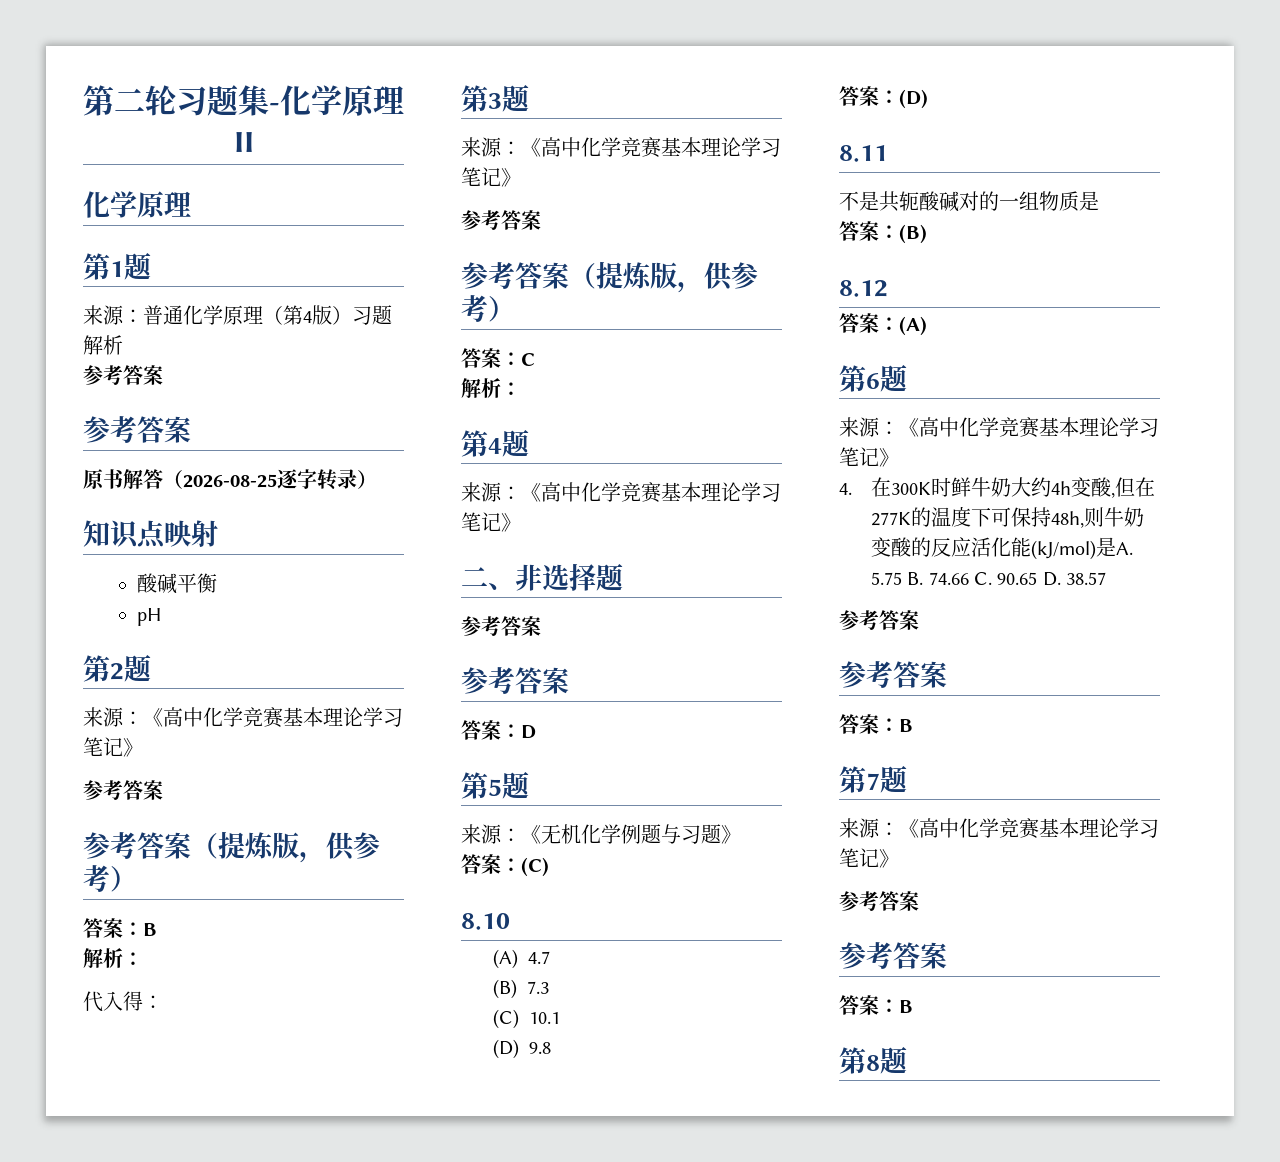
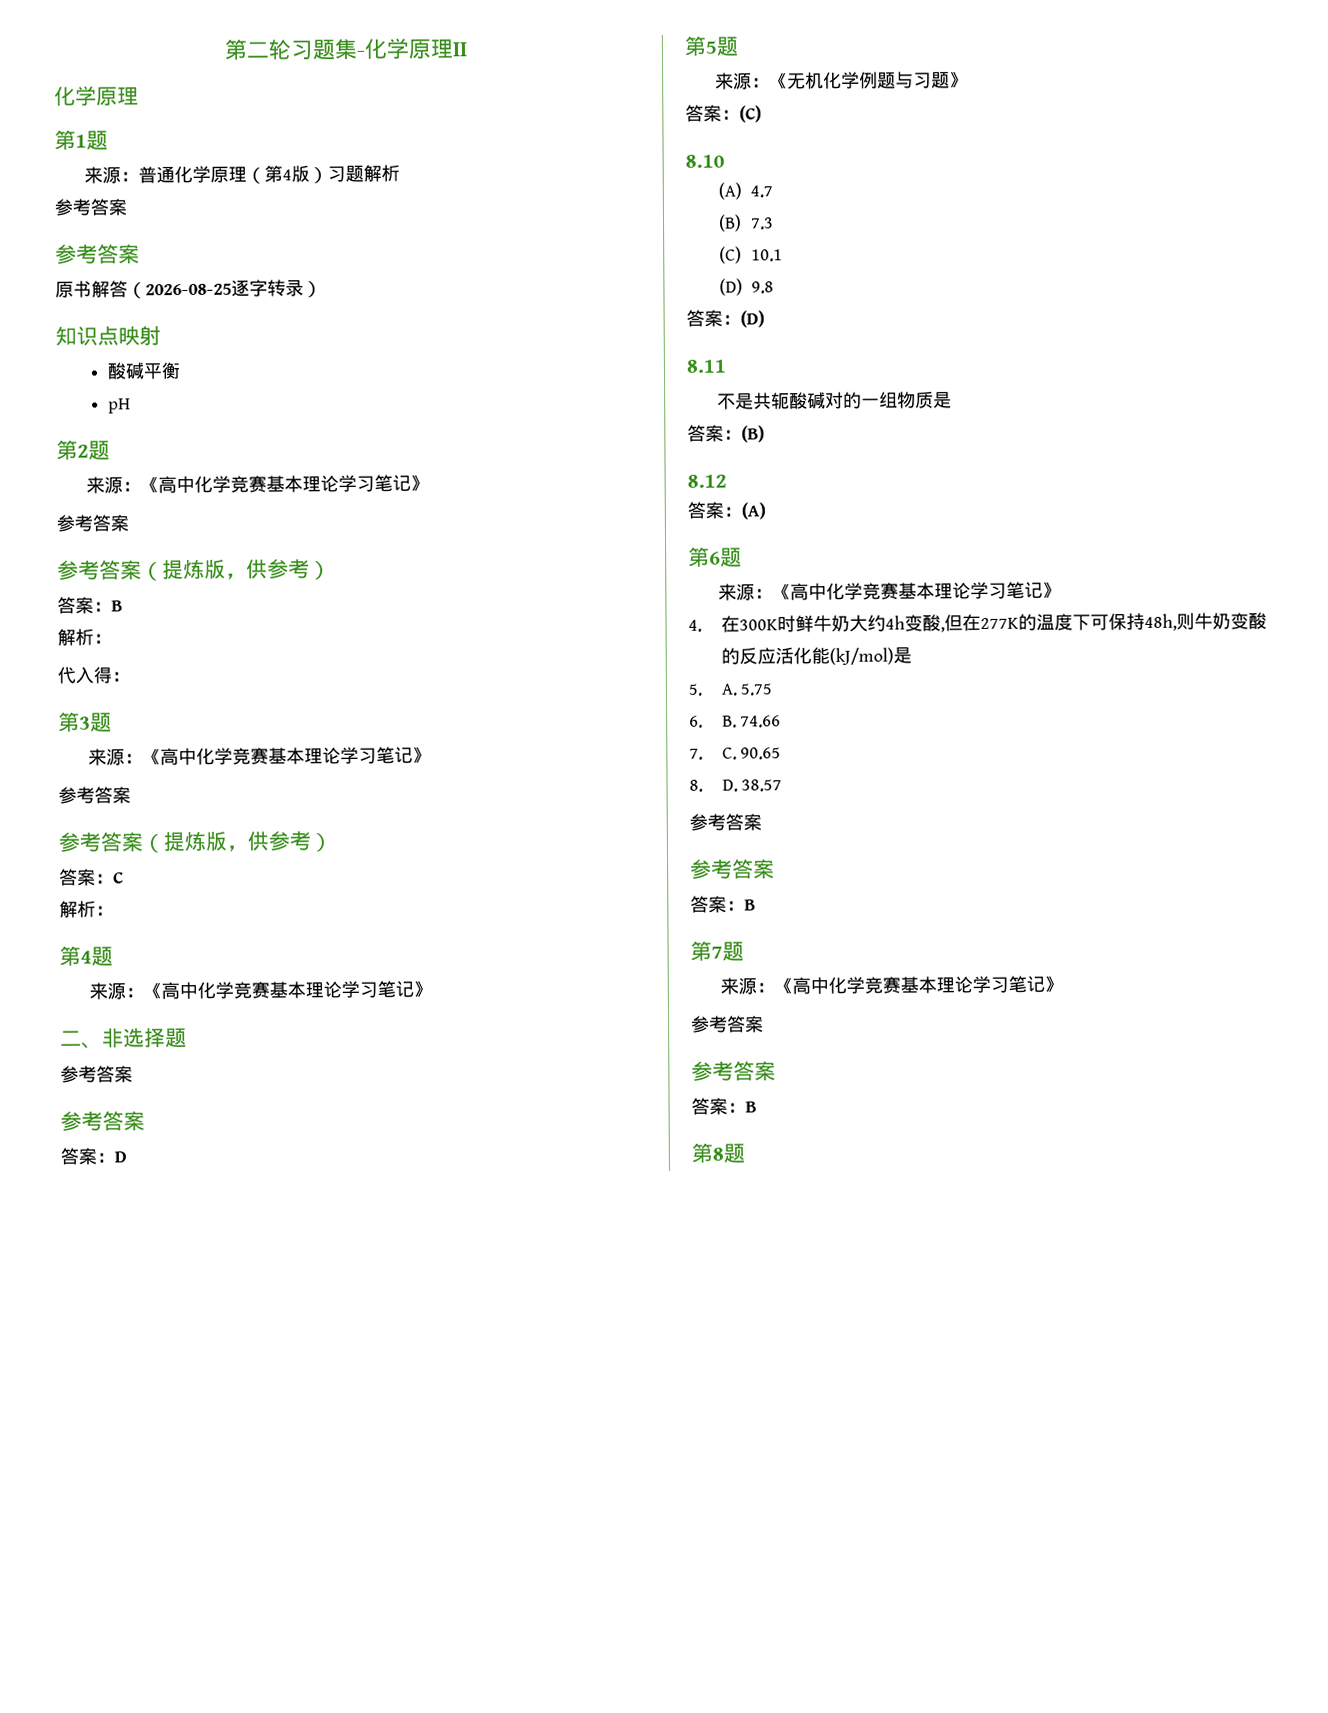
(1116, 547) none -> [688,683,702,696] // 5.
(902, 578) none -> [689,715,703,728] // 6.
(969, 578) none -> [689,748,703,760] // 7.
(1038, 578) none -> [689,779,703,792] // 8.

